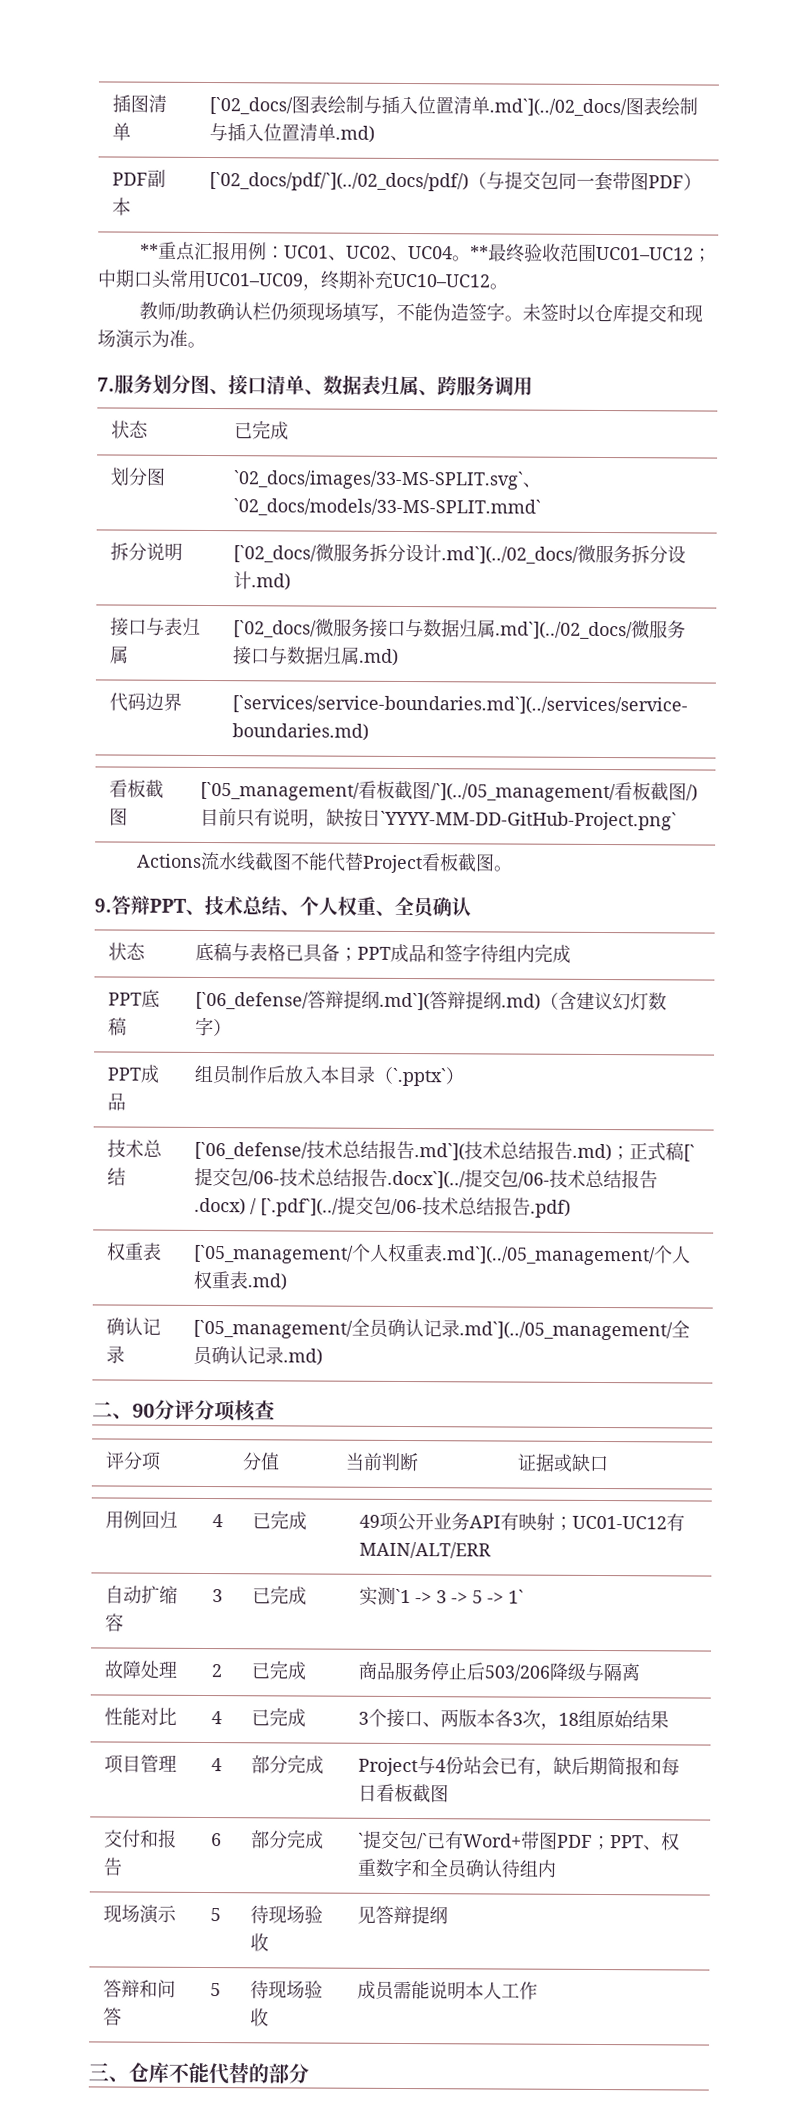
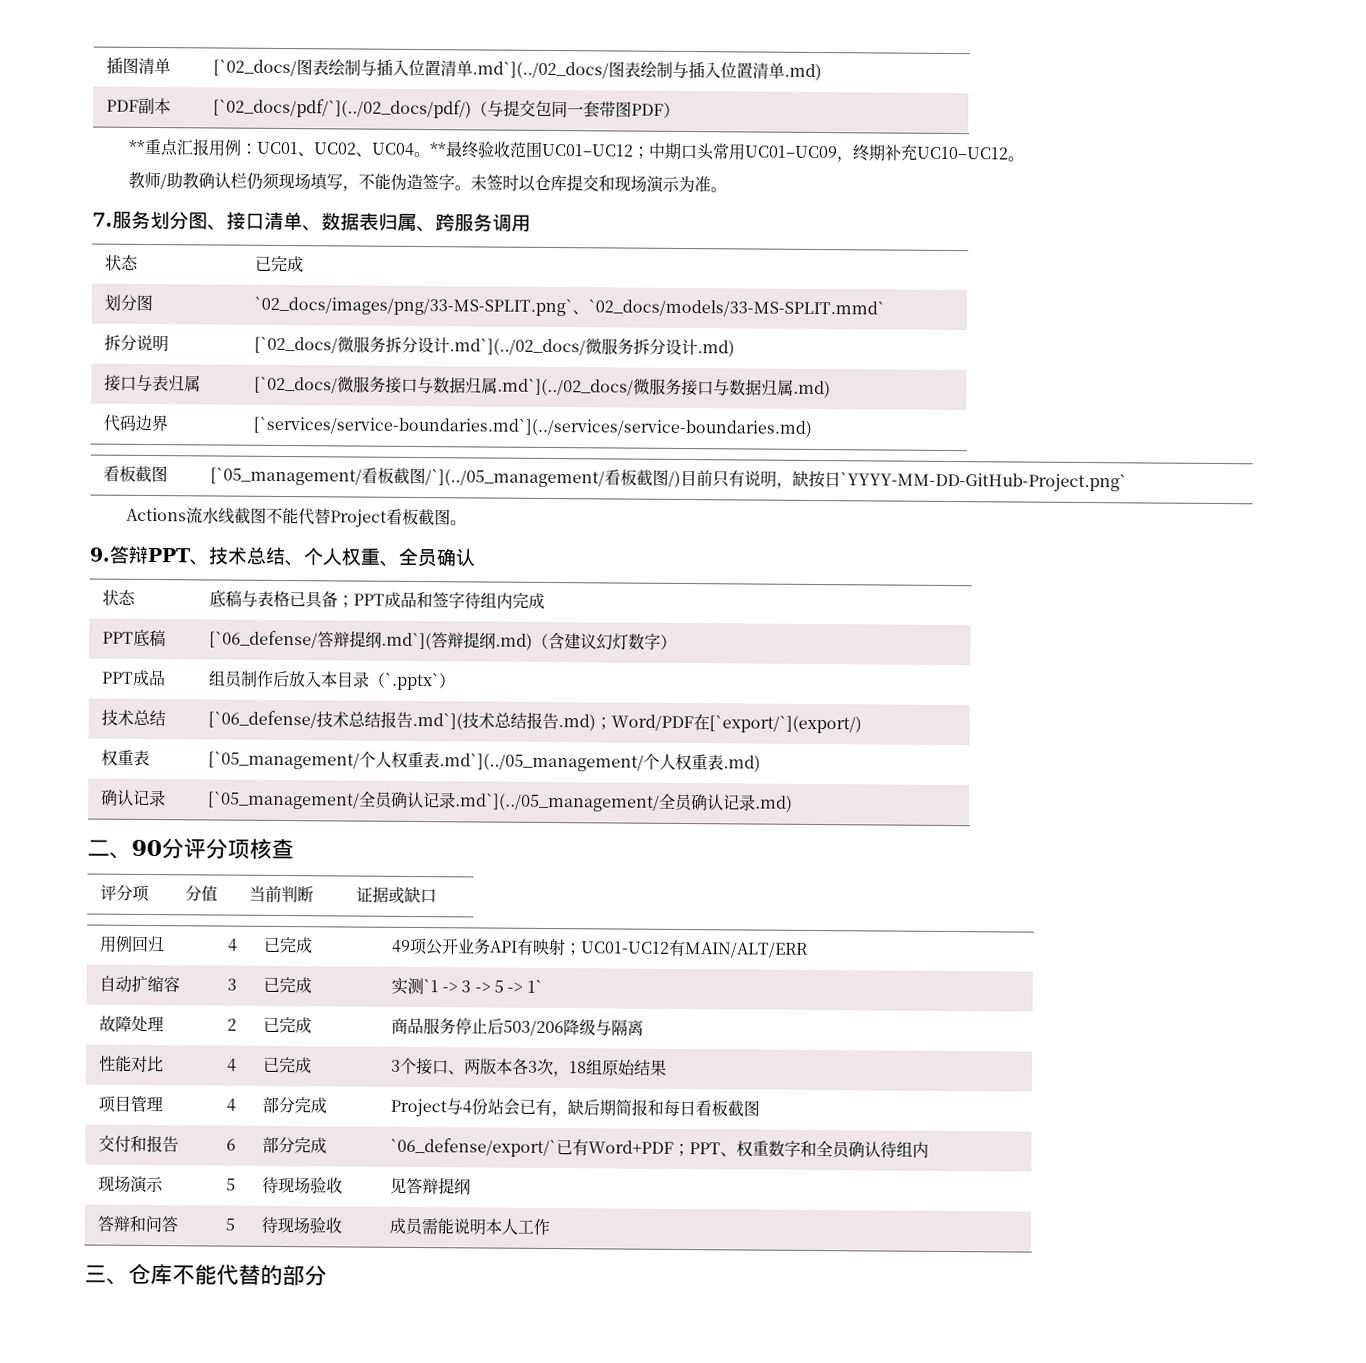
[233,470,524,490] `02_docs/images/33-MS-SPLIT.svg` -> [253,296,573,317] `02_docs/images/png/33-MS-SPLIT.png`
[629,1142,696,1162] [194,1167,659,1189] [194,1196,572,1218] 正式稿[`提交包/06-技术总结报告.docx`](../提交包/06-技术总结报告.docx) / [`.pdf`](../提交包/06-技术总结报告.pdf) -> [610,714,862,734] Word/PDF在[`export/`](export/)
[358,1830,594,1850] `提交包/`已有Word+带图PDF -> [389,1137,674,1158] `06_defense/export/`已有Word+PDF

